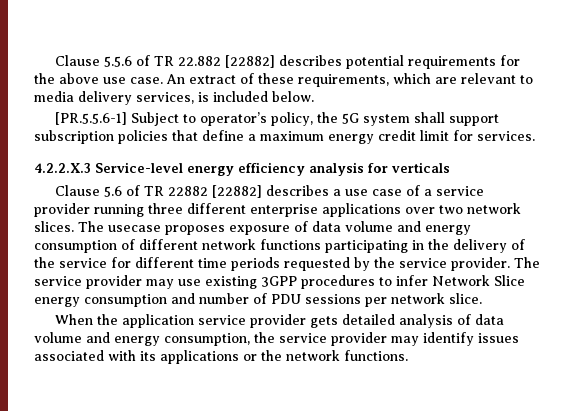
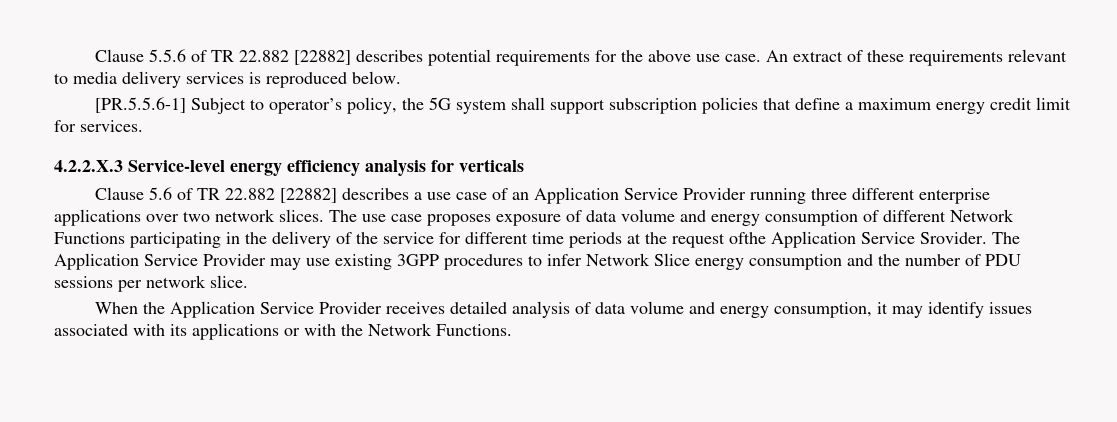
[298,73,457,87] requirements, which are -> [909,50,1004,66] requirements
[136,91,268,104] services, is included -> [186,72,347,88] services is reproduced
[167,186,208,196] 22882 -> [225,188,276,200] 22.882
[423,186,484,196] [34,203,90,217] a service provider -> [512,187,747,204] an Application Service Provider
[108,225,161,232] usecase -> [362,214,422,222] use case
[202,239,321,250] network functions -> [950,209,1014,222] [54,232,125,244] Network Functions
[284,257,540,271] [34,275,142,289] requested by the service provider. The service provider -> [627,231,1020,248] [54,253,266,270] at the request ofthe Application Service Srovider. The Application Service Provider
(195, 298) none -> [878,254,900,266] the
[121,314,338,328] application service provider gets -> [170,301,446,318] Application Service Provider receives
[254,332,387,346] the service provider -> [877,302,889,314] it
[261,350,408,361] the network functions. -> [304,323,512,336] with the Network Functions.

